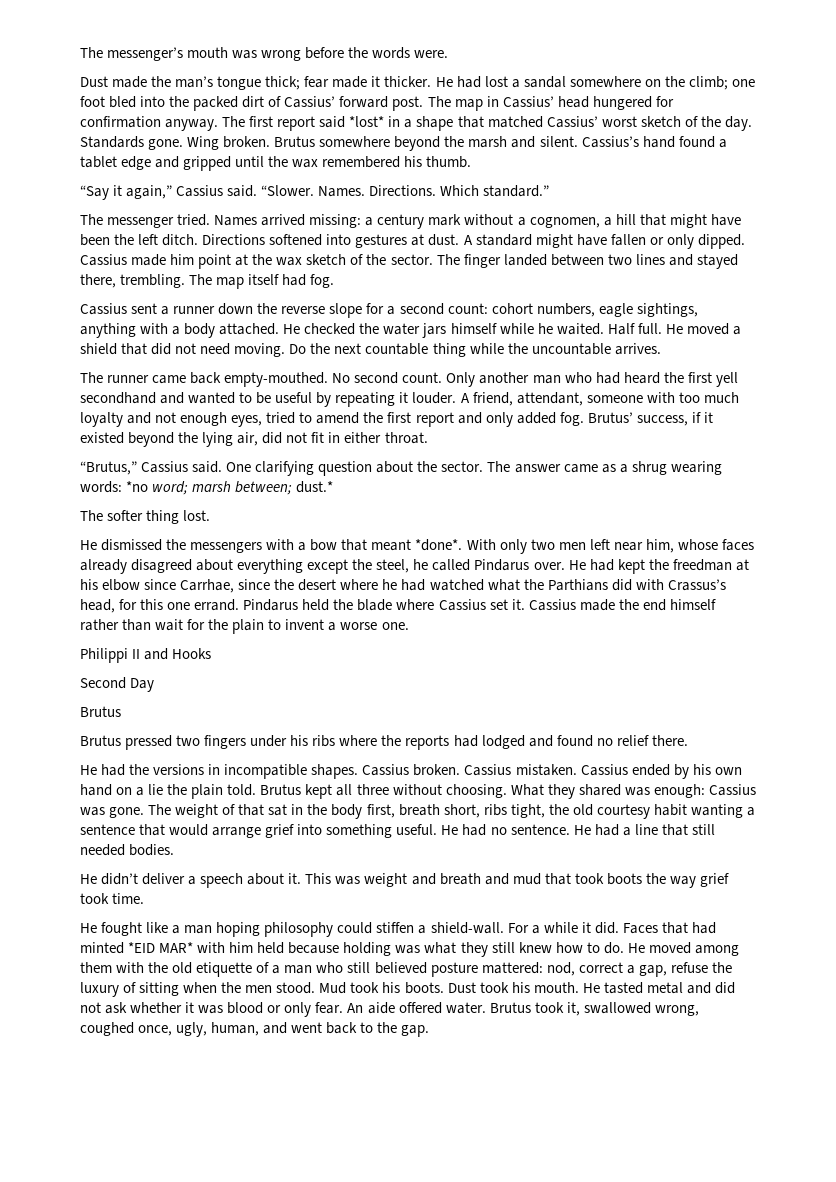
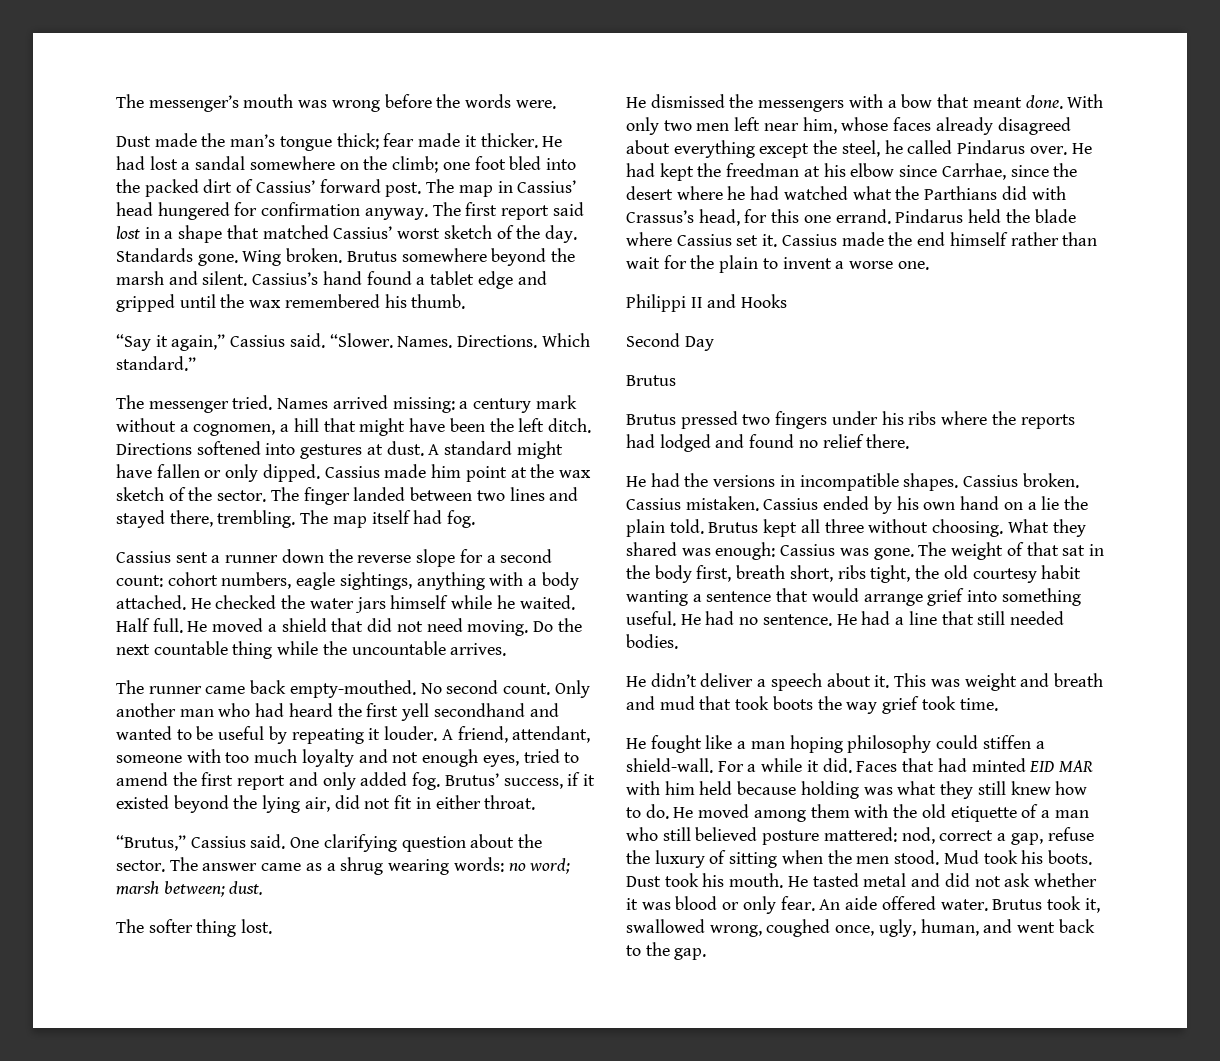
[349,116,385,127] *lost* -> [116,226,140,239] lost
[126,481,149,492] *no -> [508,863,526,871] no
[296,481,334,493] dust.* -> [229,881,264,895] dust.
[415,539,463,551] *done*. -> [1025,95,1063,109] done.
[128,942,194,953] *EID MAR* -> [1029,760,1093,772] EID MAR

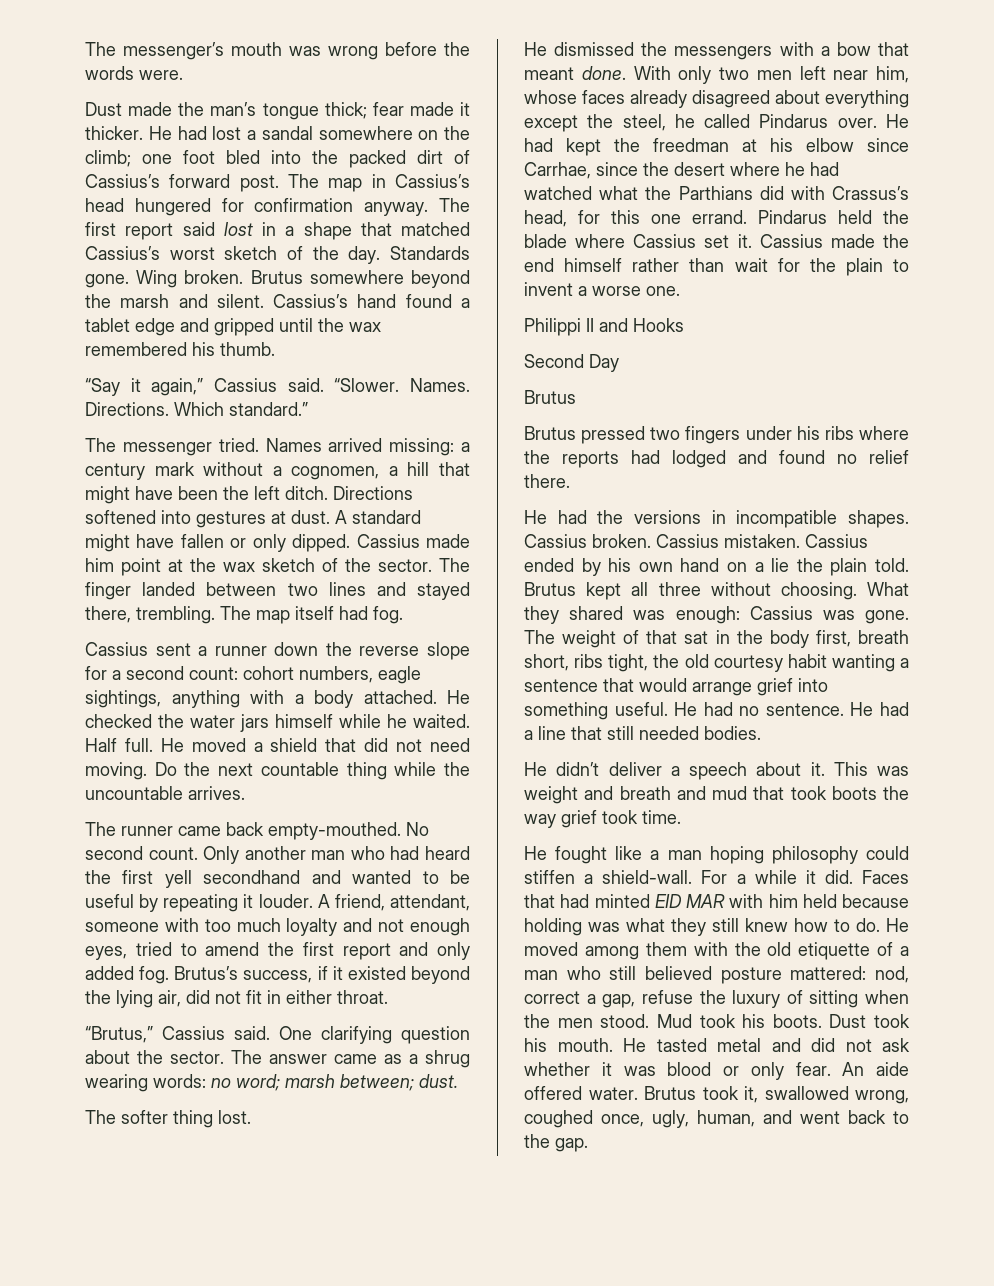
[255,180,315,193] Cassius’ -> [85,174,160,188] Cassius’s
[517,180,577,193] Cassius’ -> [395,174,470,188] Cassius’s
[333,226,393,239] Cassius’ -> [85,246,160,260] Cassius’s
[444,773,499,786] Brutus’ -> [174,966,239,980] Brutus’s

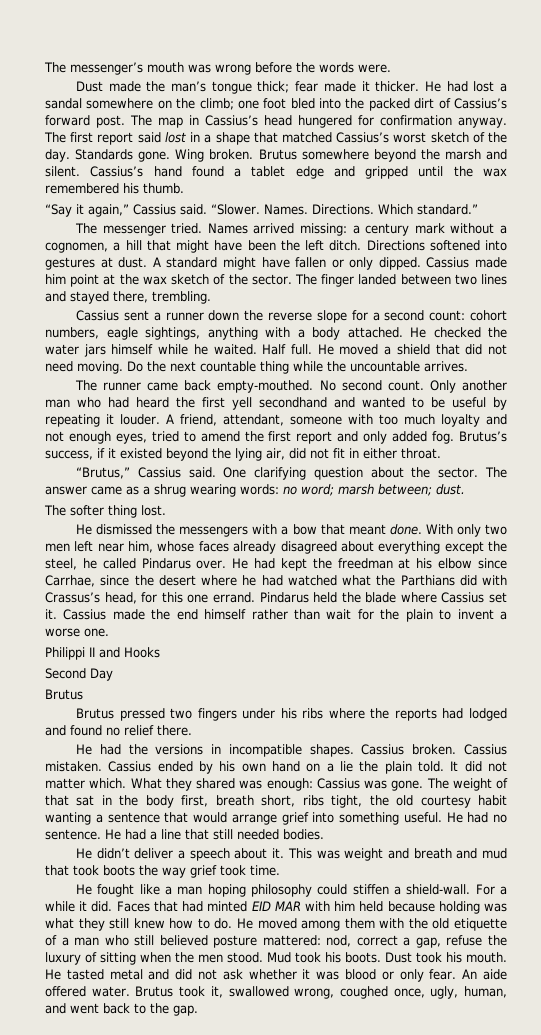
[220,606,403,624] The map itself had fog. -> (211, 297) none
[524,582,857,600] Brutus kept all three without choosing. -> [450,761,507,772] [45,778,127,789] It did not matter which.

